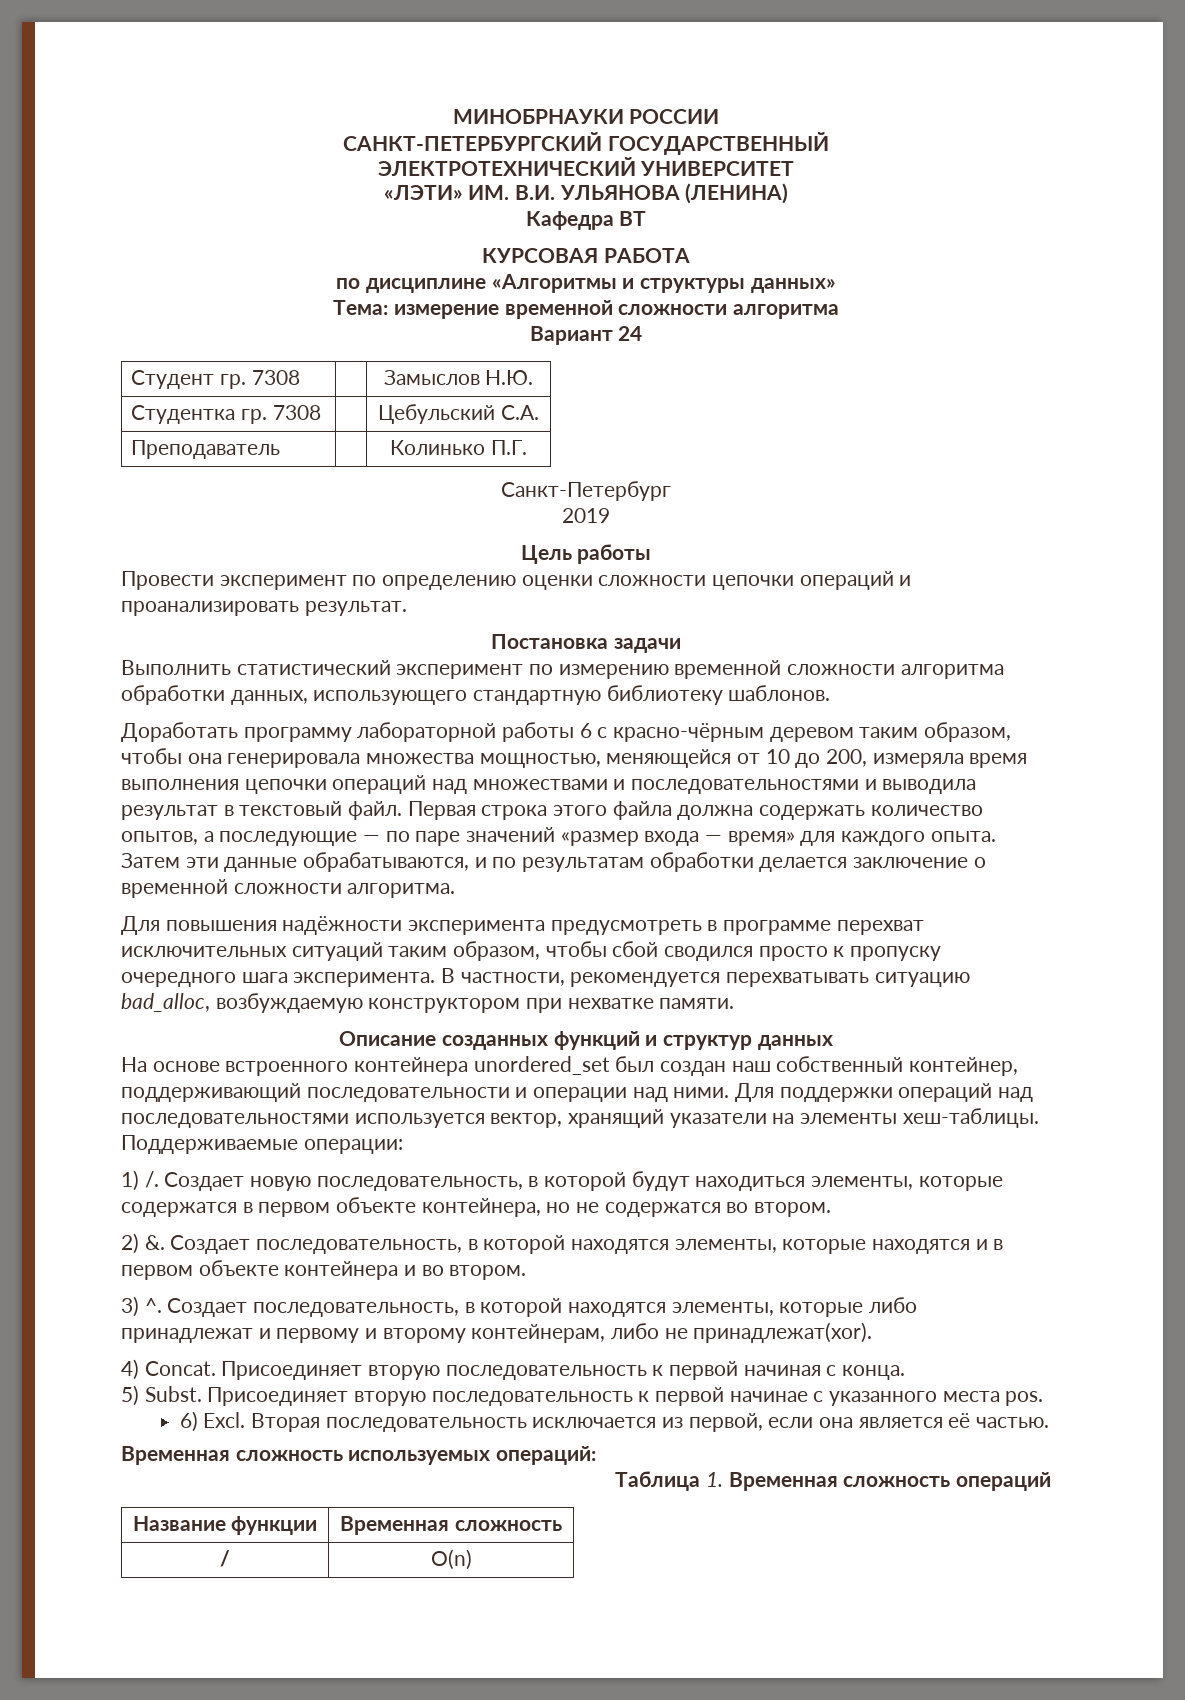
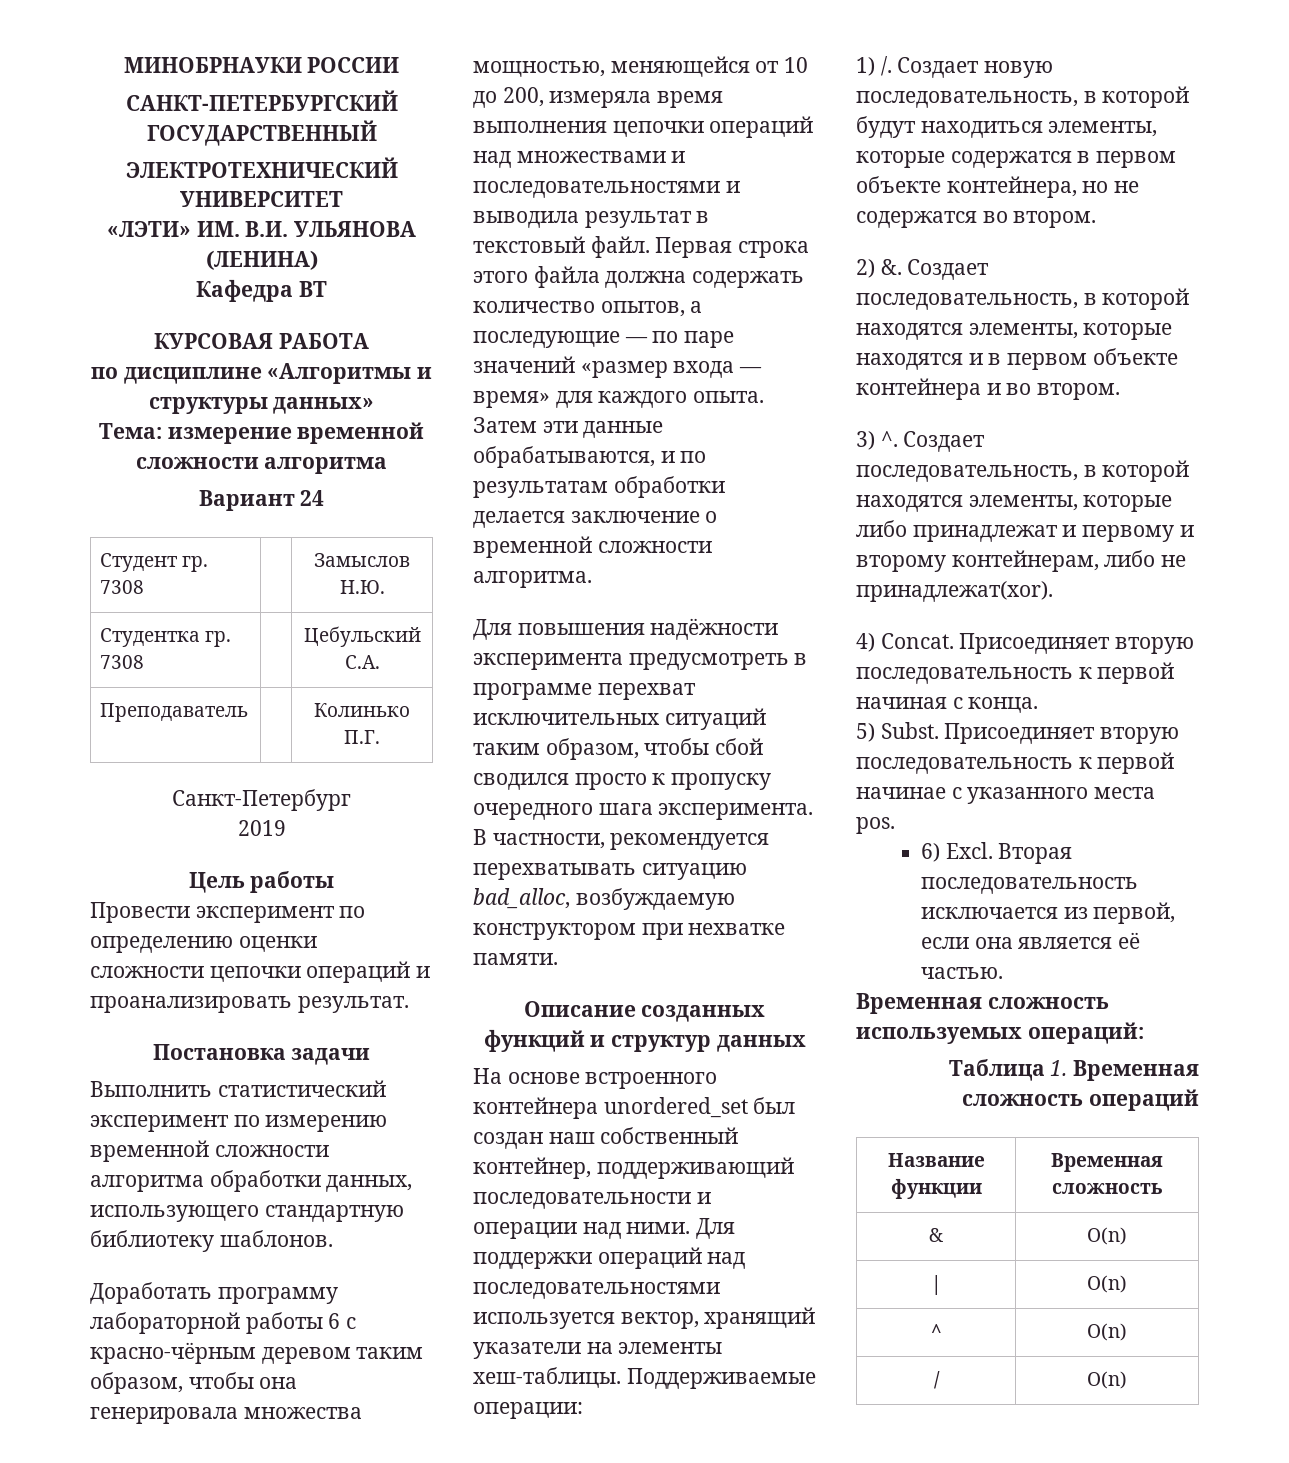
(562, 1525) none -> [929,1228,943,1242] [1087,1227,1127,1245] [930,1275,942,1295] [1087,1275,1127,1293] [930,1324,942,1338] [1087,1323,1127,1341] // & | O(n) // | | O(n) // ^ | O(n)

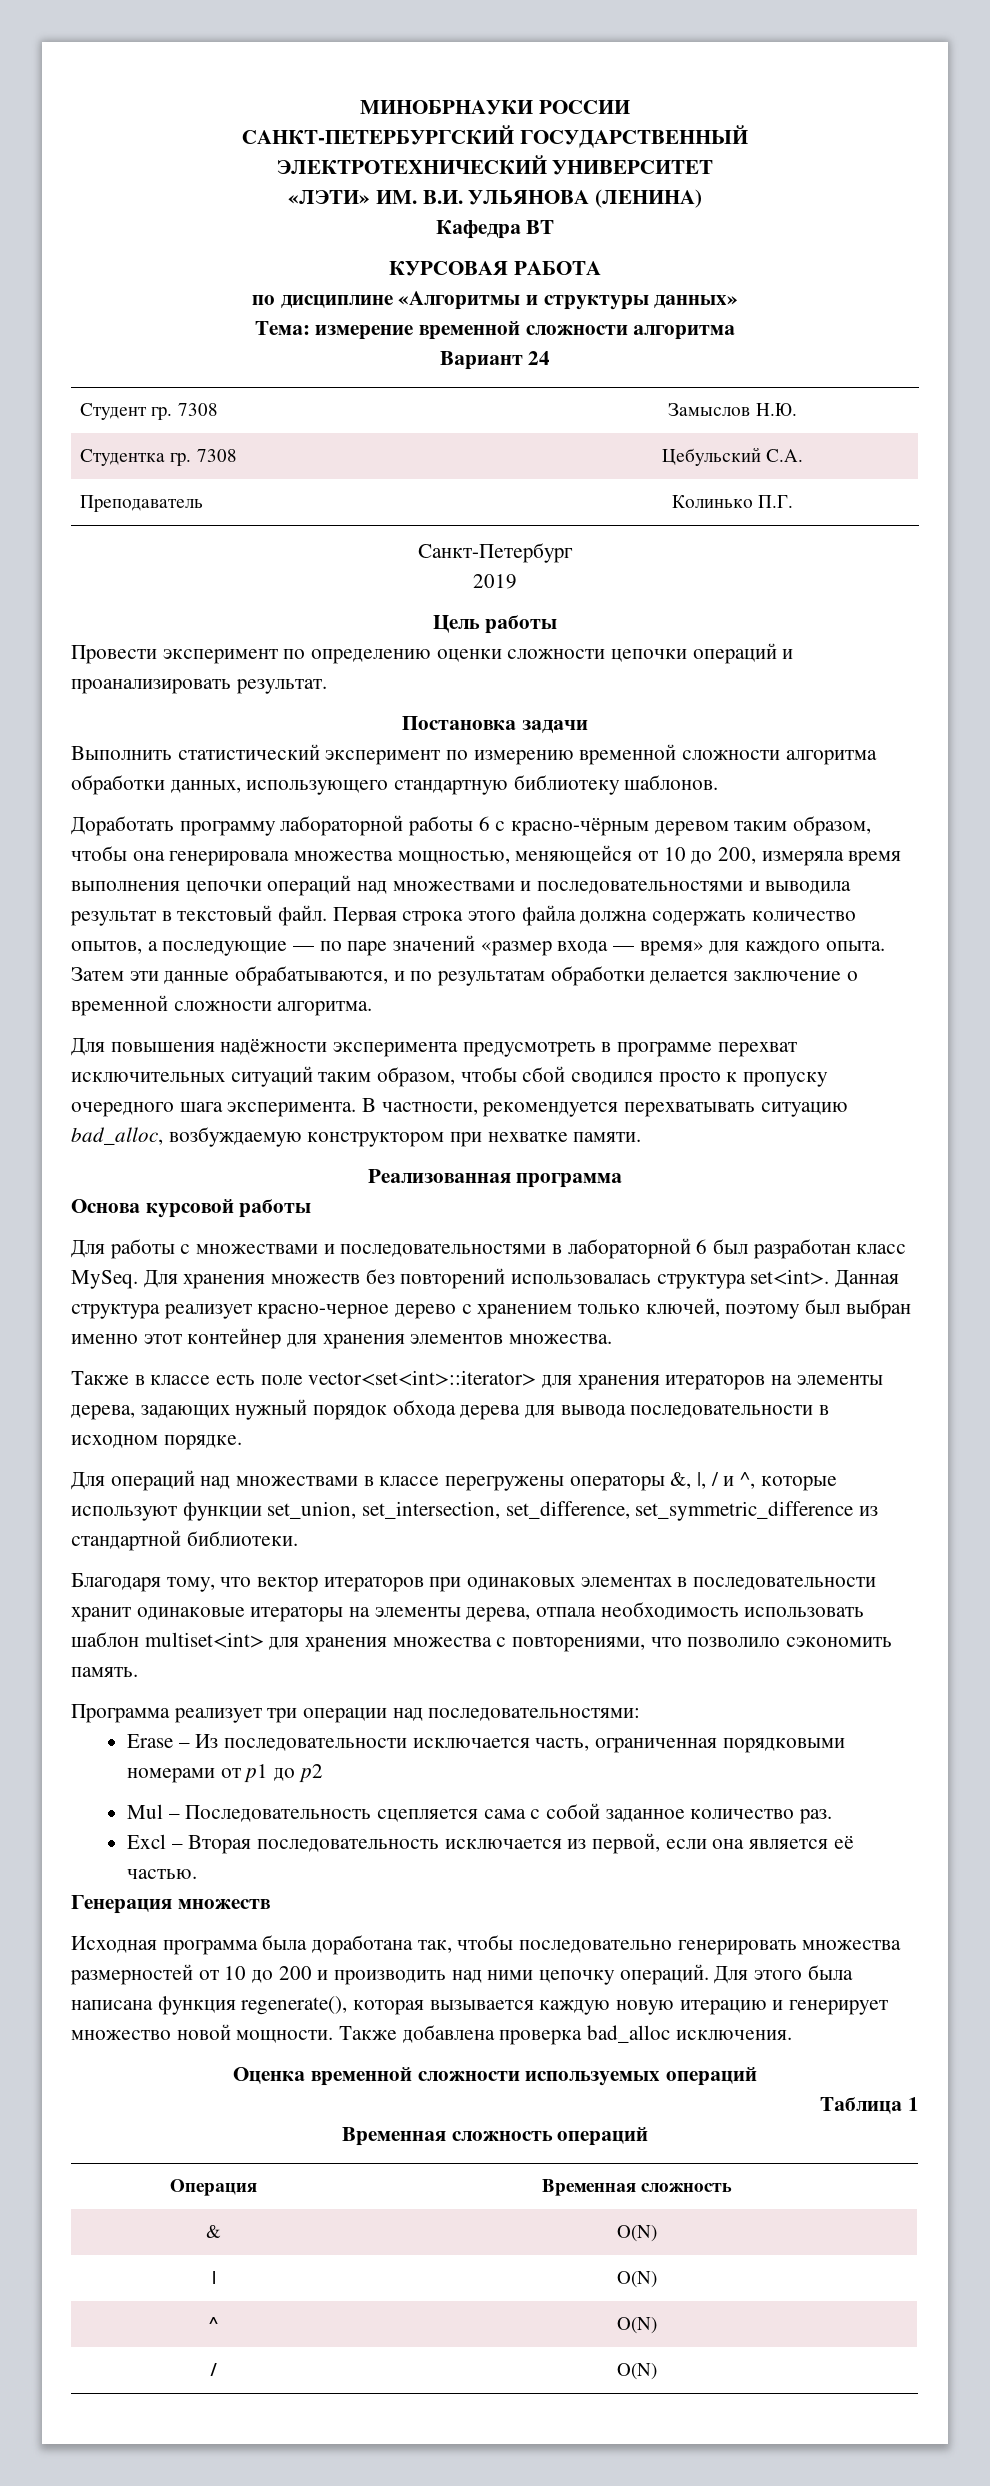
[523,1001,766,1022] [483,1029,806,1052] [473,1068,718,1089] [473,1097,796,1119] [473,1127,739,1149] [473,1157,794,1179] [473,1192,711,1209] [473,1218,736,1239] [473,1247,746,1269] [473,1282,720,1299] [473,1307,816,1329] [473,1342,723,1359] [473,1367,816,1389] [473,1402,583,1419] [856,56,1054,78] [856,86,1190,108] [856,116,1158,138] [856,151,1177,168] [856,176,1140,198] [856,211,1097,228] [856,259,990,280] [856,288,1190,310] [856,323,1173,340] [856,348,1178,370] [856,378,1121,400] [856,431,986,452] [856,460,1190,482] [856,495,1173,512] [856,520,1194,542] [856,550,1187,572] [856,581,1053,602] [856,633,1195,654] [856,662,1175,684] [856,697,1039,713] [856,722,1180,744] [856,752,1175,774] [856,787,1156,804] [856,817,895,834] [920,842,993,862] Описание созданных функций и структур данных // На основе встроенного контейнера unordered_set был создан наш собственный контейнер, поддерживающий последовательности и операции над ними. Для поддержки операций над последовательностями используется вектор, хранящий указатели на элементы хеш-таблицы. Поддерживаемые операции: // 1) /. Создает новую последовательность, в которой будут находиться элементы, которые содержатся в первом объекте контейнера, но не содержатся во втором. // 2) &. Создает последовательность, в которой находятся элементы, которые находятся и в первом объекте контейнера и во втором. // 3) ^. Создает последовательность, в которой находятся элементы, которые либо принадлежат и первому и второму контейнерам, либо не принадлежат(xor). // 4) Concat. Присоединяет вторую последовательность к первой начиная с конца. // 5) Subst. Присоединяет вторую последовательность к первой начинае с указанного места pos. // 6) Excl. -> [367,1169,623,1188] [71,1199,312,1218] [71,1238,907,1259] [71,1268,900,1289] [71,1298,911,1319] [71,1328,613,1349] [71,1370,883,1390] [71,1399,830,1420] [71,1435,242,1450] [71,1470,837,1491] [71,1501,879,1521] [71,1530,298,1551] [71,1573,877,1592] [71,1602,865,1622] [71,1632,893,1652] [71,1667,138,1677] [71,1704,641,1723] [126,1734,845,1753] [126,1764,323,1783] [126,1803,832,1824] [126,1834,183,1849] Реализованная программа // Основа курсовой работы // Для работы с множествами и последовательностями в лабораторной 6 был разработан класс MySeq. Для хранения множеств без повторений использовалась структура set<int>. Данная структура реализует красно-черное дерево с хранением только ключей, поэтому был выбран именно этот контейнер для хранения элементов множества. // Также в классе есть поле vector<set<int>::iterator> для хранения итераторов на элементы дерева, задающих нужный порядок обхода дерева для вывода последовательности в исходном порядке. // Для операций над множествами в классе перегружены операторы &, |, / и ^, которые используют функции set_union, set_intersection, set_difference, set_symmetric_difference из стандартной библиотеки. // Благодаря тому, что вектор итераторов при одинаковых элементах в последовательности хранит одинаковые итераторы на элементы дерева, отпала необходимость использовать шаблон multiset<int> для хранения множества с повторениями, что позволило сэкономить память. // Программа реализует три операции над последовательностями: // Erase – Из последовательности исключается часть, ограниченная порядковыми номерами от p1 до p2 // Mul – Последовательность сцепляется сама с собой заданное количество раз. // Excl –
[856,993,1109,1014] [856,1022,1144,1044] Временная сложность используемых операций: -> [71,1895,270,1914] [71,1935,902,1955] [70,1964,853,1985] [71,1996,889,2015] [71,2024,792,2045] [233,2067,757,2086] Генерация множеств // Исходная программа была доработана так, чтобы последовательно генерировать множества размерностей от 10 до 200 и производить над ними цепочку операций. Для этого была написана функция regenerate(), которая вызывается каждую новую итерацию и генерирует множество новой мощности. Также добавлена проверка bad_alloc исключения. // Оценка временной сложности используемых операций
[1050,1060,1068,1076] 1. -> [908,2097,919,2111] 1 //
[887,1153,985,1167] [890,1178,982,1199] Название функции -> [170,2179,257,2196] Операция
[1087,1227,1127,1245] [930,1275,942,1295] [1087,1275,1127,1293] O(n) // | | O(n) -> [616,2225,657,2242] [211,2271,216,2284] [616,2271,657,2288] O(N) // | | O(N)
[1087,1323,1127,1341] O(n) -> [616,2317,657,2334] O(N)
[1087,1371,1127,1389] O(n) -> [616,2363,657,2380] O(N)

